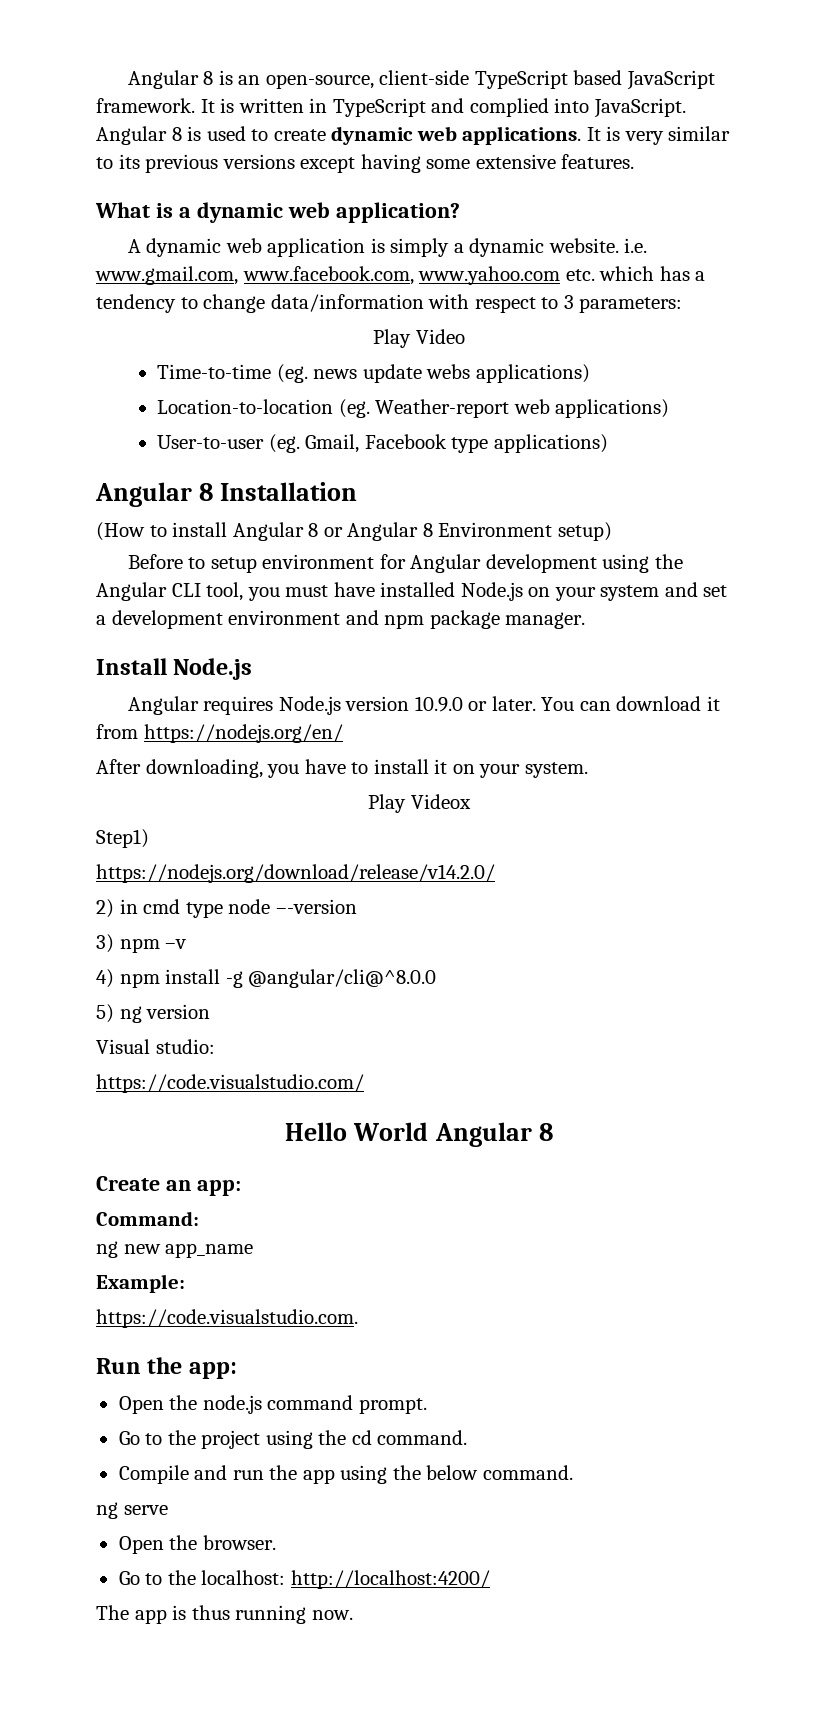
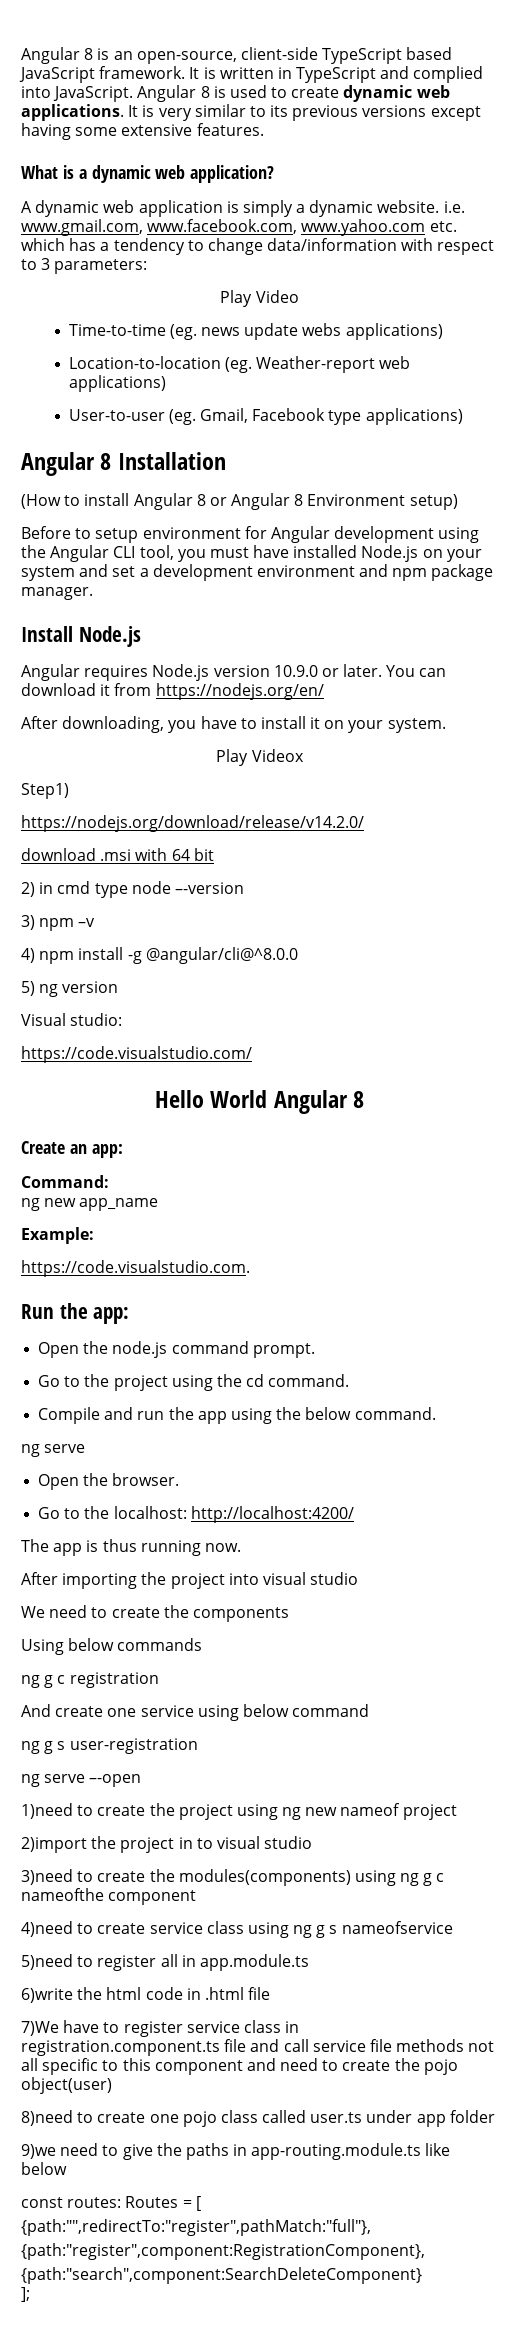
(495, 873) none -> [21,848,214,861] // download .msi with 64 bit
(353, 1615) none -> [21,1572,359,1589] [21,1605,289,1622] [21,1638,203,1655] [21,1672,159,1688] [21,1704,370,1721] [21,1738,198,1754] [21,1774,142,1787] [21,1803,457,1820] [21,1836,313,1853] [21,1869,445,1886] [21,1888,197,1905] [21,1921,453,1938] [21,1954,309,1971] [21,1987,271,2003] [21,2020,300,2037] [21,2039,495,2056] [21,2058,458,2075] [21,2077,112,2094] [21,2110,495,2127] [21,2143,451,2160] [21,2162,67,2175] [21,2196,201,2211] [21,2219,371,2236] [21,2243,425,2260] [21,2267,422,2284] [21,2287,30,2302] // After importing the project into visual studio // We need to create the components // Using below commands // ng g c registration // And create one service using below command // ng g s user-registration // ng serve –-open // 1)need to create the project using ng new nameof project // 2)import the project in to visual studio // 3)need to create the modules(components) using ng g c nameofthe component // 4)need to create service class using ng g s nameofservice // 5)need to register all in app.module.ts // 6)write the html code in .html file // 7)We have to register service class in registration.component.ts file and call service file methods not all specific to this component and need to create the pojo object(user) // 8)need to create one pojo class called user.ts under app folder // 9)we need to give the paths in app-routing.module.ts like below // const routes: Routes = [ // {path:"",redirectTo:"register",pathMatch:"full"}, // {path:"register",component:RegistrationComponent}, // {path:"search",component:SearchDeleteComponent} // ];

